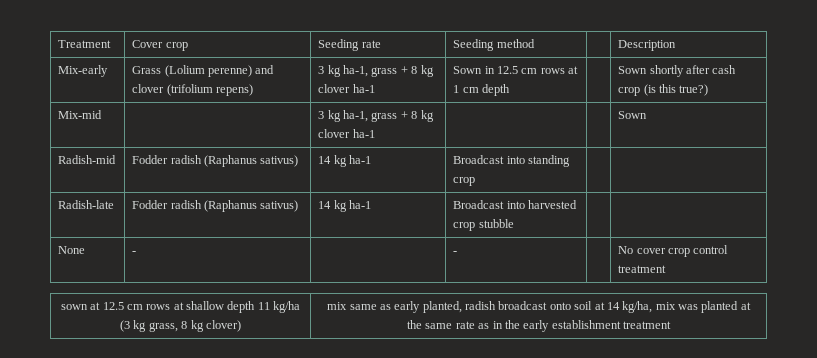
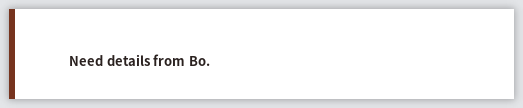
[58,40,112,48] [132,40,188,51] [318,39,381,51] [453,39,535,51] [618,40,677,51] [58,65,109,77] [132,65,275,77] [132,84,254,96] [318,65,434,77] [318,84,375,93] [453,66,579,74] [453,84,511,96] [618,65,737,77] [618,84,709,96] [58,110,103,119] [318,110,434,122] [318,129,375,138] [618,111,648,119] [58,155,117,164] [132,155,299,167] [318,155,372,167] [453,155,571,167] [453,177,476,186] [58,200,115,209] [132,200,299,212] [318,200,372,212] [453,200,578,209] [453,219,514,231] [58,246,86,254] [132,251,137,254] [453,251,458,254] [618,245,729,257] [618,265,667,273] [60,301,301,313] [120,320,241,332] [327,301,751,313] [406,320,671,332] Treatment | Cover crop | Seeding rate | Seeding method | | Description // Mix-early | Grass (Lolium perenne) and clover (trifolium repens) | 3 kg ha-1, grass + 8 kg clover ha-1 | Sown in 12.5 cm rows at 1 cm depth | | Sown shortly after cash crop (is this true?) // Mix-mid | | 3 kg ha-1, grass + 8 kg clover ha-1 | | | Sown // Radish-mid | Fodder radish (Raphanus sativus) | 14 kg ha-1 | Broadcast into standing crop | | // Radish-late | Fodder radish (Raphanus sativus) | 14 kg ha-1 | Broadcast into harvested crop stubble | | // None | - | | - | | No cover crop control treatment // sown at 12.5 cm rows at shallow depth 11 kg/ha (3 kg grass, 8 kg clover) | mix same as early planted, radish broadcast onto soil at 14 kg/ha, mix was planted at the same rate as in the early establishment treatment -> [69,54,210,66] Need details from Bo.

